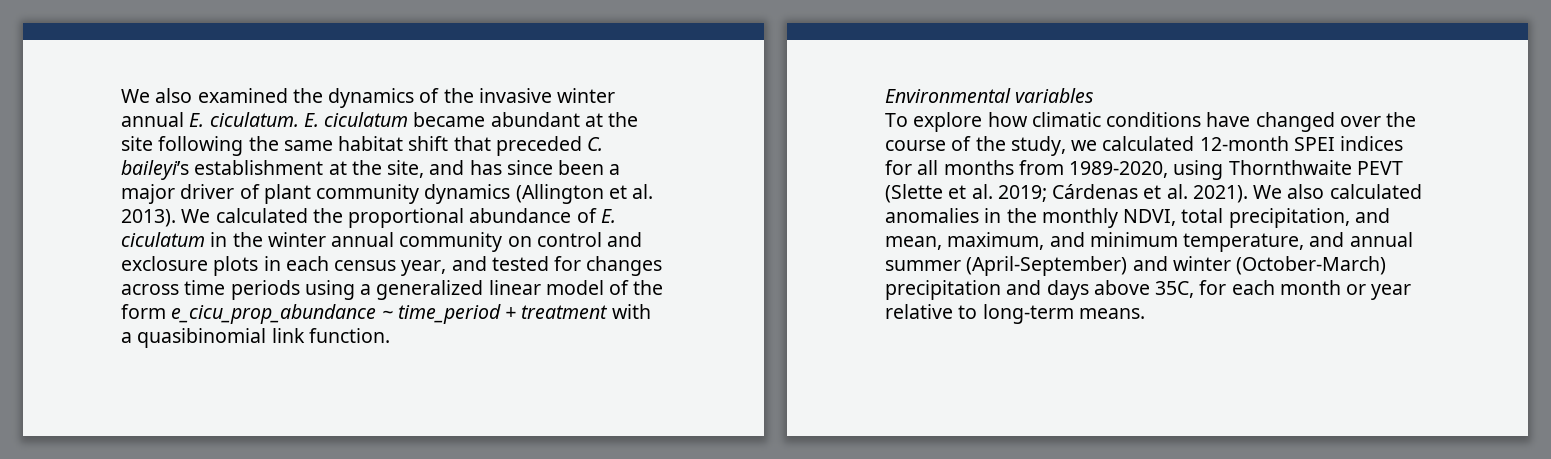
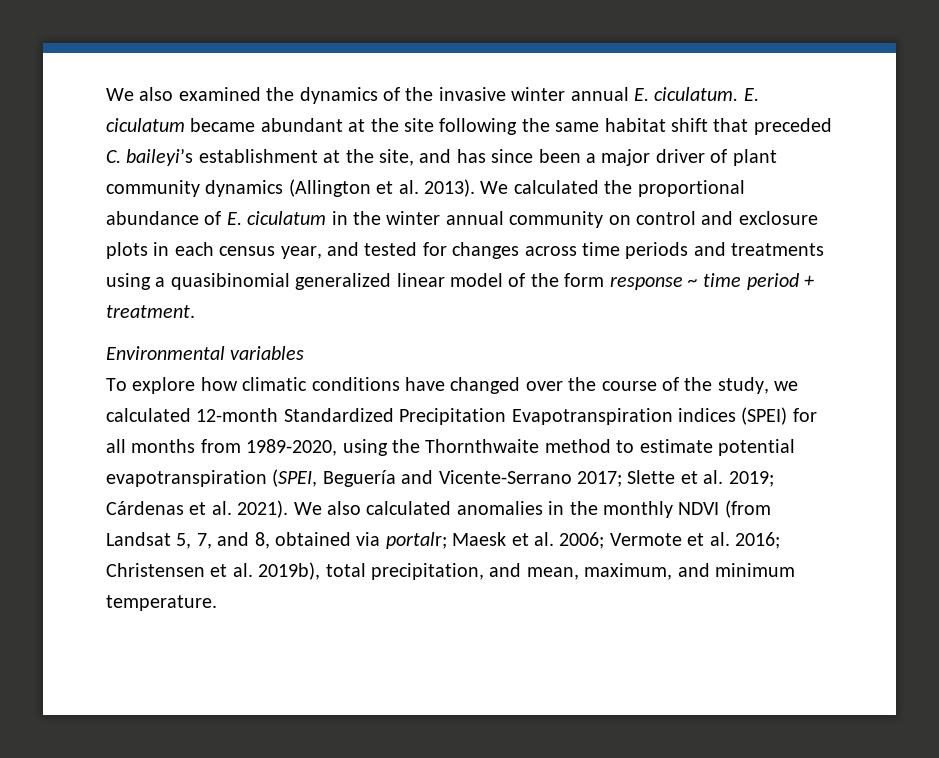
(300, 290) none -> [693,242,825,256] and treatments
(372, 289) none -> [170,273,290,290] quasibinomial
[171,304,651,324] [121,328,390,348] e_cicu_prop_abundance ~ time_period + treatment with a quasibinomial link function. -> [609,273,815,290] [106,305,195,318] response ~ time period + treatment.
[1293,136,1404,151] SPEI indices -> [283,407,788,425] Standardized Precipitation Evapotranspiration indices (SPEI)
[1228,160,1403,175] [885,184,943,203] Thornthwaite PEVT (Slette -> [392,439,795,456] [106,469,676,487] the Thornthwaite method to estimate potential evapotranspiration (SPEI, Beguería and Vicente-Serrano 2017; Slette
[1123,209,1177,226] NDVI, -> [678,500,771,518] [106,532,780,549] [106,562,321,580] NDVI (from Landsat 5, 7, and 8, obtained via portalr; Maesk et al. 2006; Vermote et al. 2016; Christensen et al. 2019b),
[1183,232,1413,252] [885,256,1387,276] [885,280,1412,300] [885,304,1145,324] temperature, and annual summer (April-September) and winter (October-March) precipitation and days above 35C, for each month or year relative to long-term means. -> [106,595,217,611] temperature.

